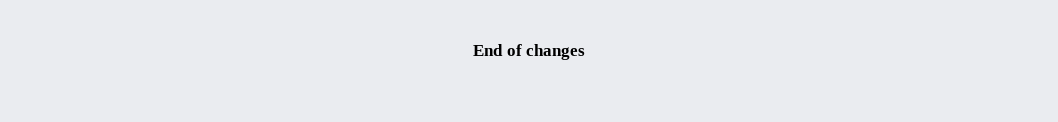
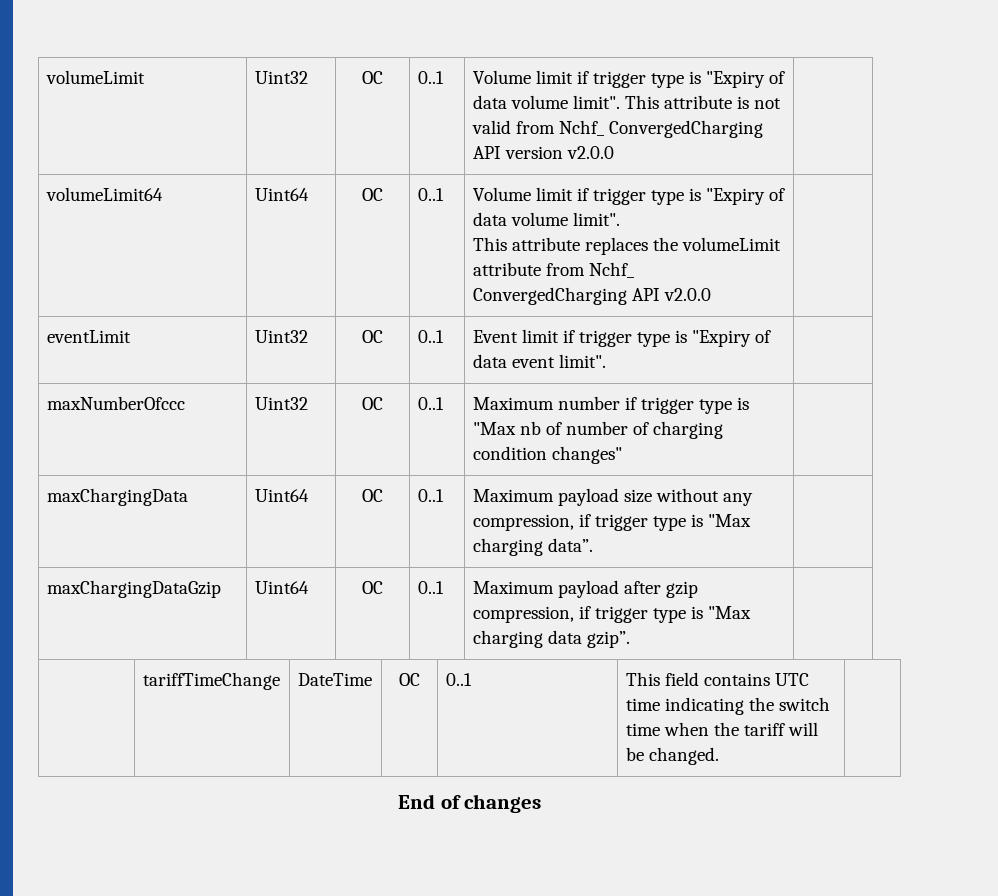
(472, 50) none -> [45,70,145,84] [254,71,308,84] [362,71,383,84] [417,71,444,84] [472,70,785,88] [472,95,781,109] [471,120,763,138] [472,146,614,159] [45,187,163,201] [254,188,309,201] [362,188,383,201] [417,188,444,201] [472,187,785,205] [472,212,620,226] [472,237,781,255] [472,262,635,278] [472,287,711,305] [46,330,131,343] [254,330,308,343] [362,330,383,343] [417,330,444,343] [472,329,771,347] [472,354,606,368] [46,396,185,410] [254,397,308,410] [362,397,383,410] [417,397,444,410] [472,396,749,414] [472,421,723,439] [472,446,622,464] [46,488,188,506] [254,489,309,502] [362,489,383,502] [417,489,444,502] [472,488,753,506] [472,514,751,531] [472,538,593,556] [46,580,221,598] [254,581,309,594] [362,581,383,594] [417,581,444,594] [472,580,698,598] [472,606,751,623] [472,630,630,648] [142,672,280,690] [297,673,372,686] [399,673,420,686] [445,673,472,686] [625,672,809,686] [625,697,830,715] [625,722,818,736] [625,747,719,765] volumeLimit | Uint32 | OC | 0..1 | Volume limit if trigger type is "Expiry of data volume limit". This attribute is not valid from Nchf_ ConvergedCharging API version v2.0.0 | // volumeLimit64 | Uint64 | OC | 0..1 | Volume limit if trigger type is "Expiry of data volume limit". // This attribute replaces the volumeLimit attribute from Nchf_ ConvergedCharging API v2.0.0 | // eventLimit | Uint32 | OC | 0..1 | Event limit if trigger type is "Expiry of data event limit". | // maxNumberOfccc | Uint32 | OC | 0..1 | Maximum number if trigger type is "Max nb of number of charging condition changes" | // maxChargingData | Uint64 | OC | 0..1 | Maximum payload size without any compression, if trigger type is "Max charging data”. | // maxChargingDataGzip | Uint64 | OC | 0..1 | Maximum payload after gzip compression, if trigger type is "Max charging data gzip”. | // | tariffTimeChange | DateTime | OC | 0..1 | This field contains UTC time indicating the switch time when the tariff will be changed. | //

